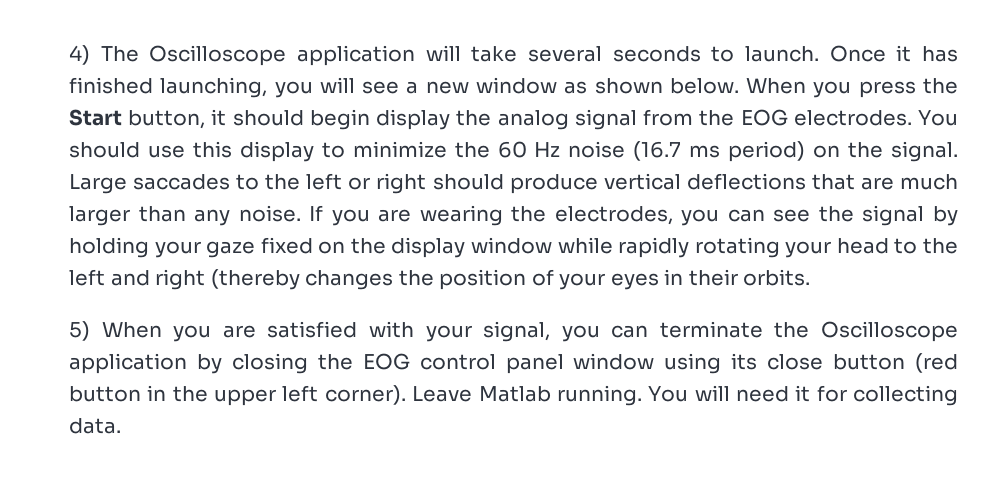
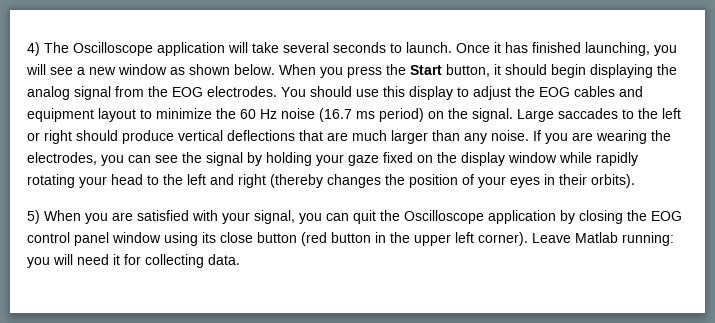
[376,109,451,130] display -> [590,64,653,78] displaying
(345, 150) none -> [473,86,643,100] [27,108,152,122] adjust the EOG cables and equipment layout to
[743,269,811,286] orbits. -> [591,174,635,188] orbits).
[659,321,763,338] terminate -> [353,210,376,224] quit
[556,385,689,406] running. You -> [622,232,674,246] [27,257,50,268] running: you

